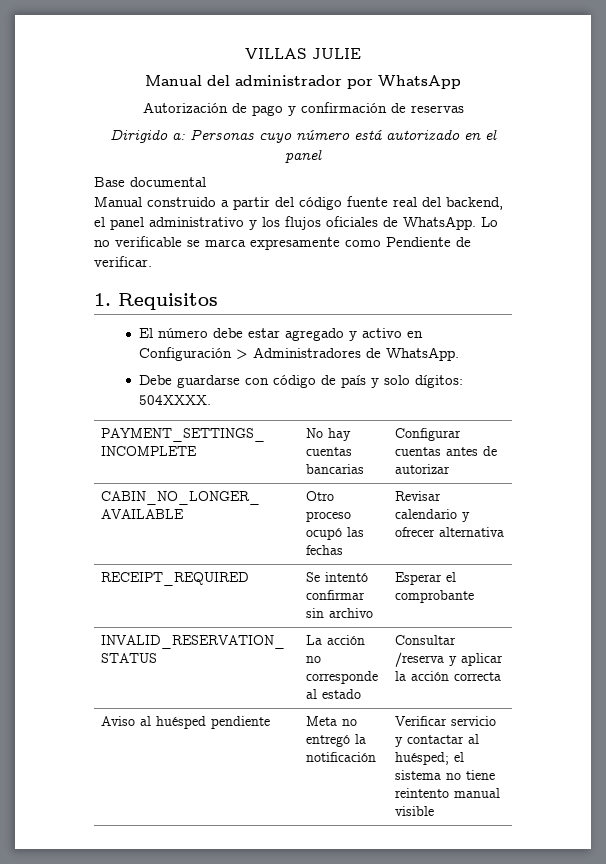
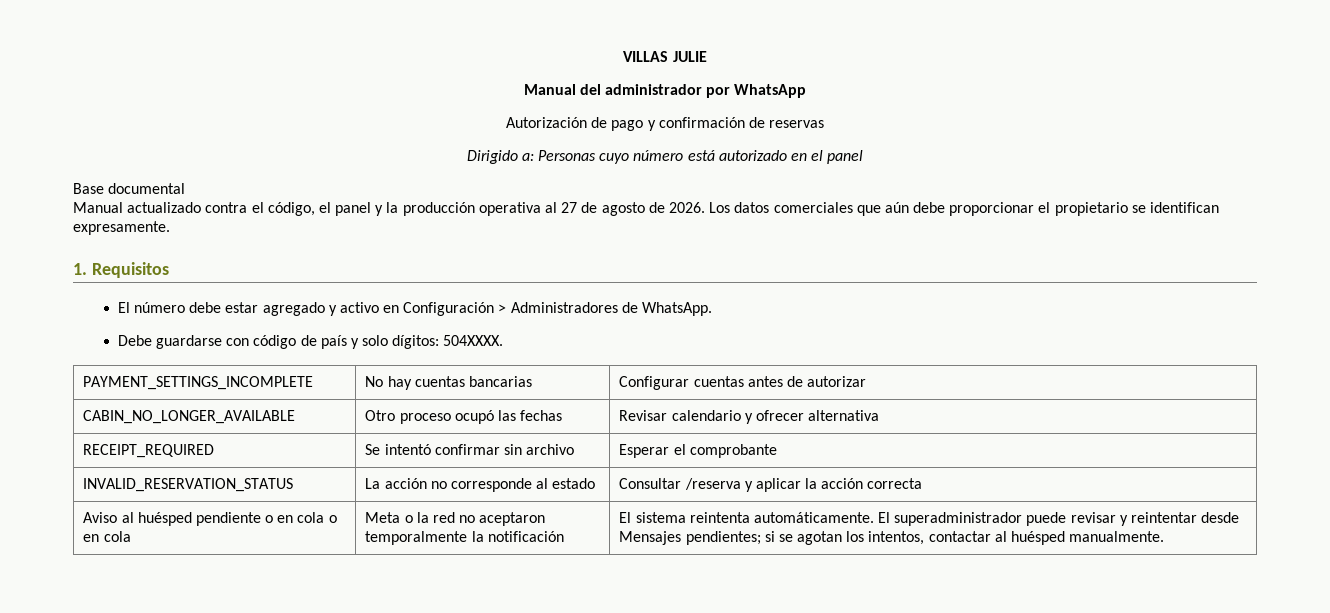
[147,196,503,210] [94,216,498,230] [94,236,471,250] [94,256,152,267] construido a partir del código fuente real del backend, el panel administrativo y los flujos oficiales de WhatsApp. Lo no verificable se marca expresamente como Pendiente de verificar. -> [127,202,1219,216] [73,221,170,235] actualizado contra el código, el panel y la producción operativa al 27 de agosto de 2026. Los datos comerciales que aún debe proporcionar el propietario se identifican expresamente.
[306,716,358,726] [306,734,367,747] [306,752,377,762] [395,716,497,726] [395,734,480,747] [395,752,465,765] [395,770,496,780] [395,788,501,798] [395,806,435,816] | Meta no entregó la notificación | Verificar servicio y contactar al huésped; el sistema no tiene reintento manual visible -> [265,512,337,523] [83,531,131,542] [365,512,546,526] [365,531,564,545] [619,512,1240,526] [619,531,1165,545] o en cola o en cola | Meta o la red no aceptaron temporalmente la notificación | El sistema reintenta automáticamente. El superadministrador puede revisar y reintentar desde Mensajes pendientes; si se agotan los intentos, contactar al huésped manualmente.

